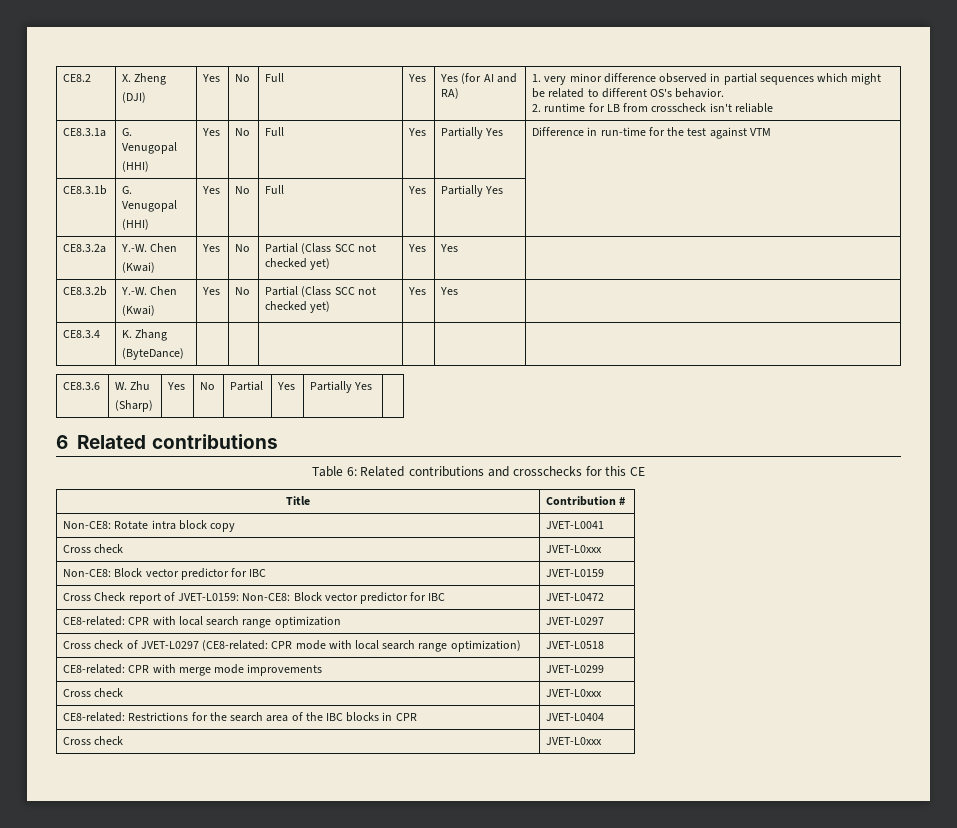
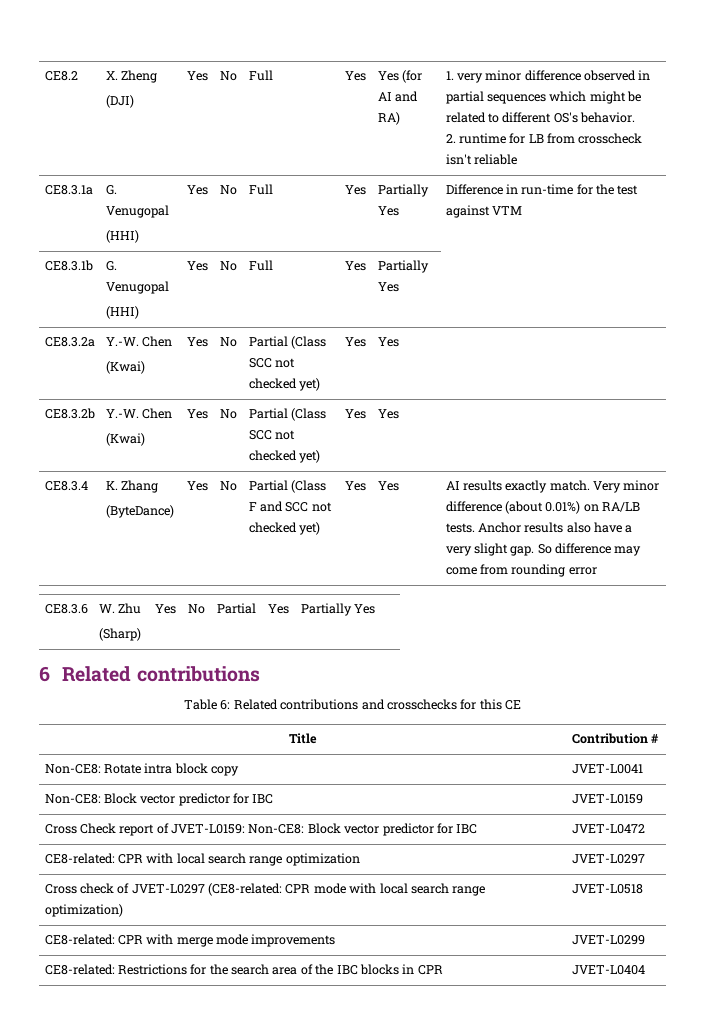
(185, 354) | | | | | -> [186,481,208,491] [219,481,237,491] [248,480,326,493] [248,501,332,512] [248,522,320,535] [344,481,366,491] [377,481,399,491] [445,480,660,493] [445,501,640,514] [445,522,633,533] [445,543,642,556] [445,564,597,577] Yes | No | Partial (Class F and SCC not checked yet) | Yes | Yes | AI results exactly match. Very minor difference (about 0.01%) on RA/LB tests. Anchor results also have a very slight gap. So difference may come from rounding error
[63,544,124,553] [546,545,603,553] // Cross check | JVET-L0xxx -> (643, 769) none
[63,688,124,697] [546,689,603,697] // Cross check | JVET-L0xxx -> (645, 940) none
[63,736,124,745] [546,737,603,745] // Cross check | JVET-L0xxx -> (645, 970) none

